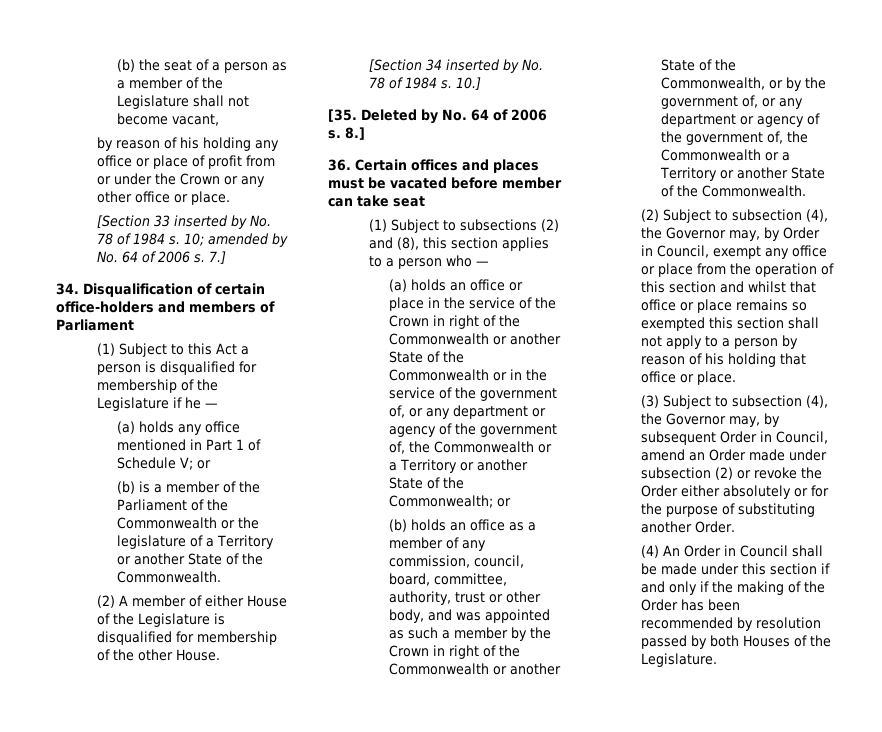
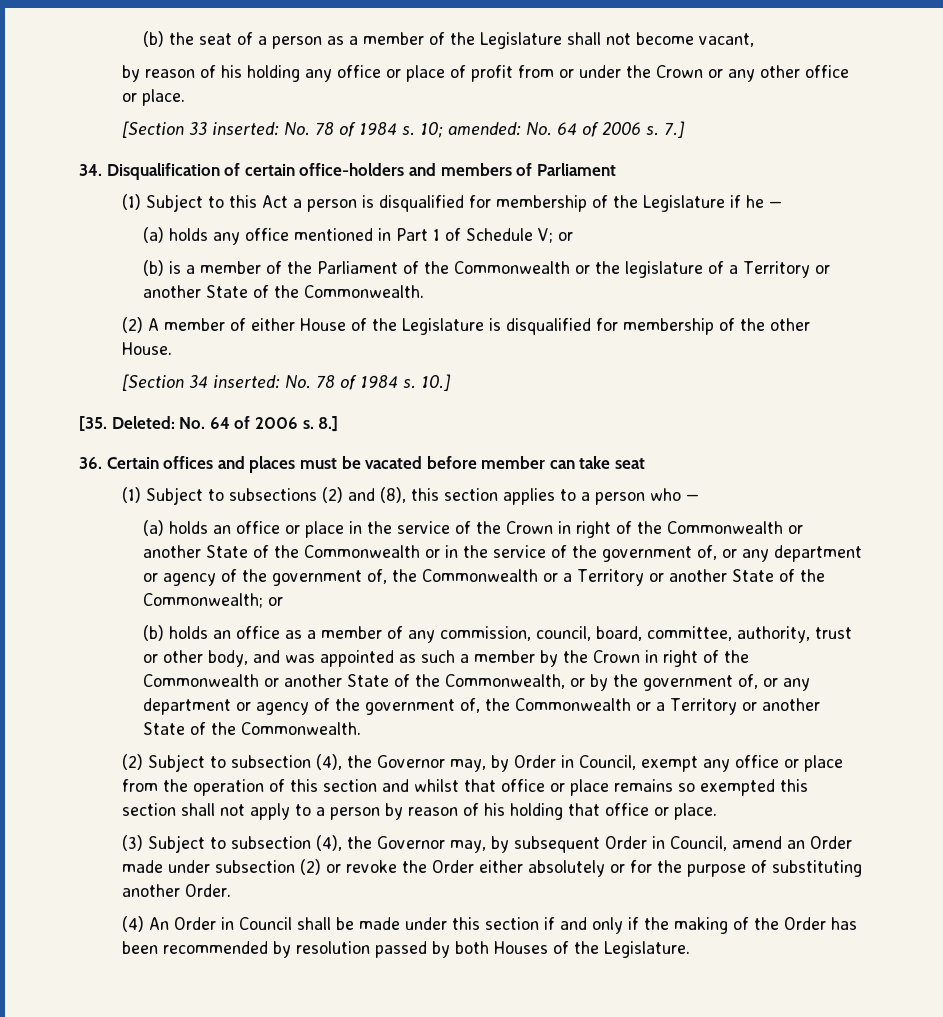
[173,215,247,229] inserted by -> [211,122,279,136] inserted:
[207,233,288,247] amended by -> [447,122,521,136] amended:
[445,59,519,73] inserted by -> [212,375,280,389] inserted:
[361,109,438,124] Deleted by -> [111,416,175,429] Deleted:

